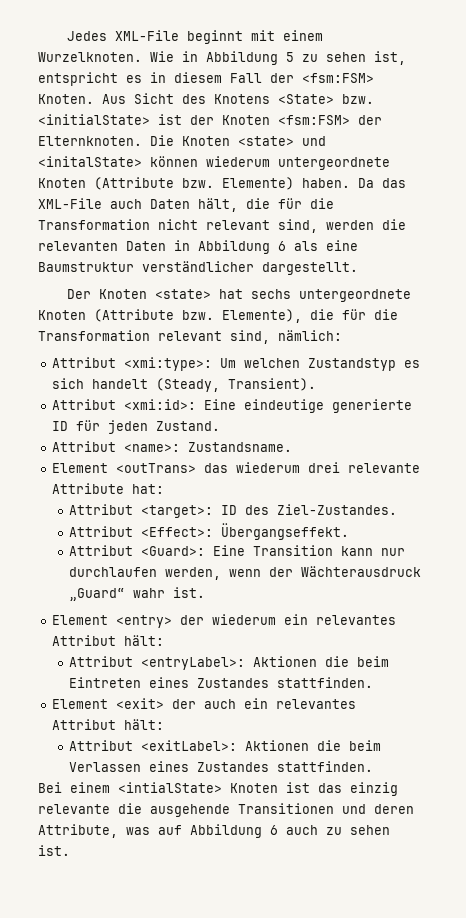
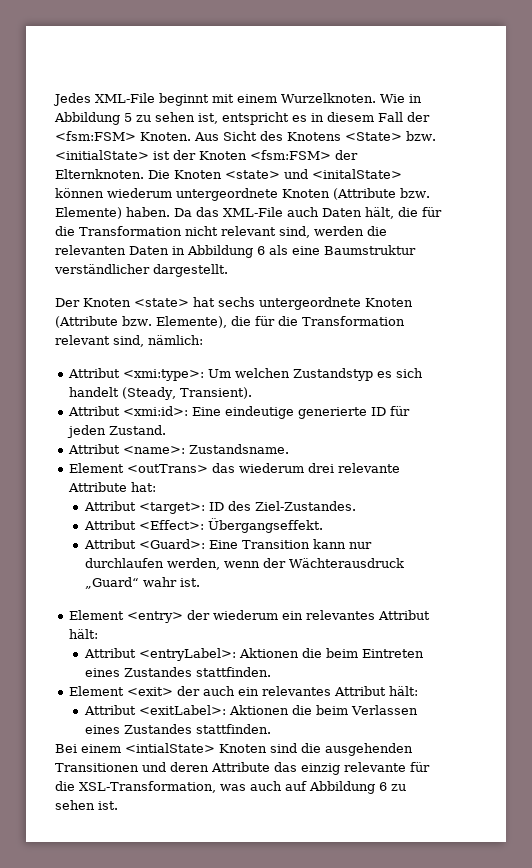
[286,782,398,796] [38,803,414,817] [38,824,150,838] ist das einzig relevante die ausgehende Transitionen und deren Attribute, was -> [270,743,413,756] [55,762,430,775] [55,781,282,793] sind die ausgehenden Transitionen und deren Attribute das einzig relevante für die XSL-Transformation, was auch
[286,825,318,835] auch -> (387, 786) none

